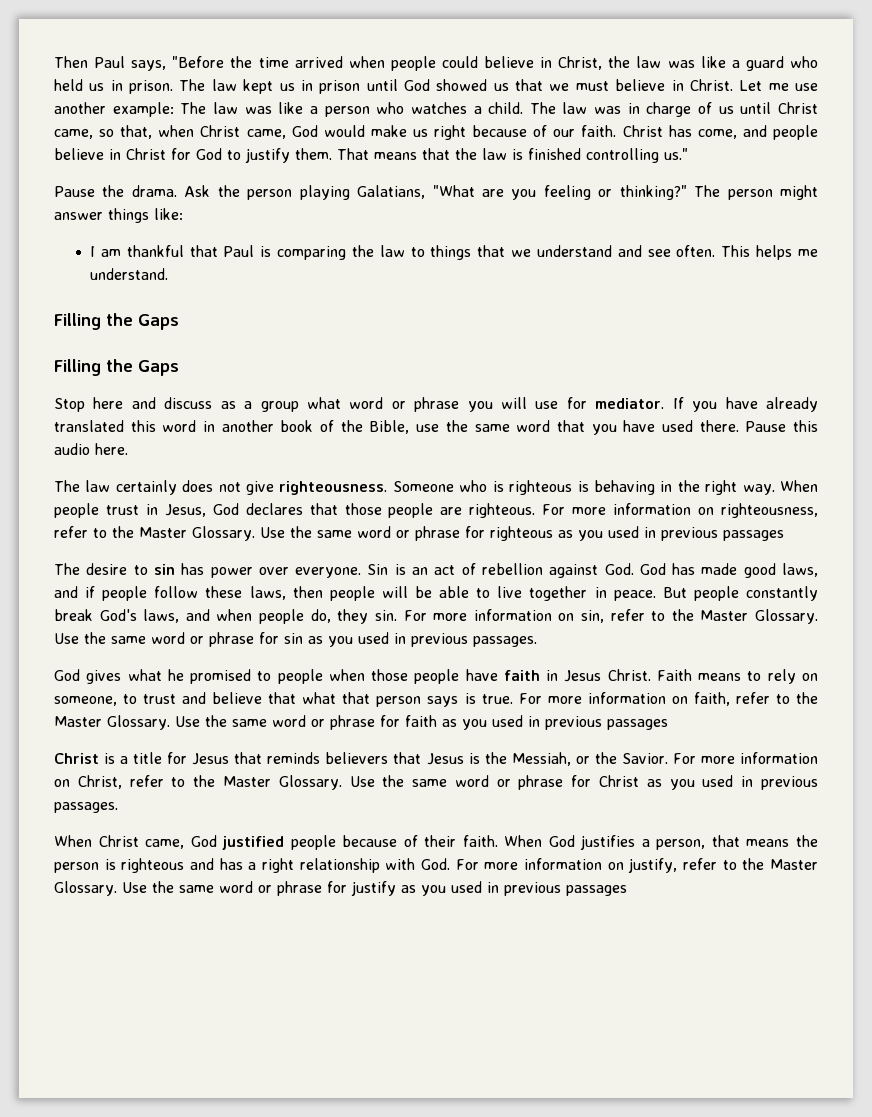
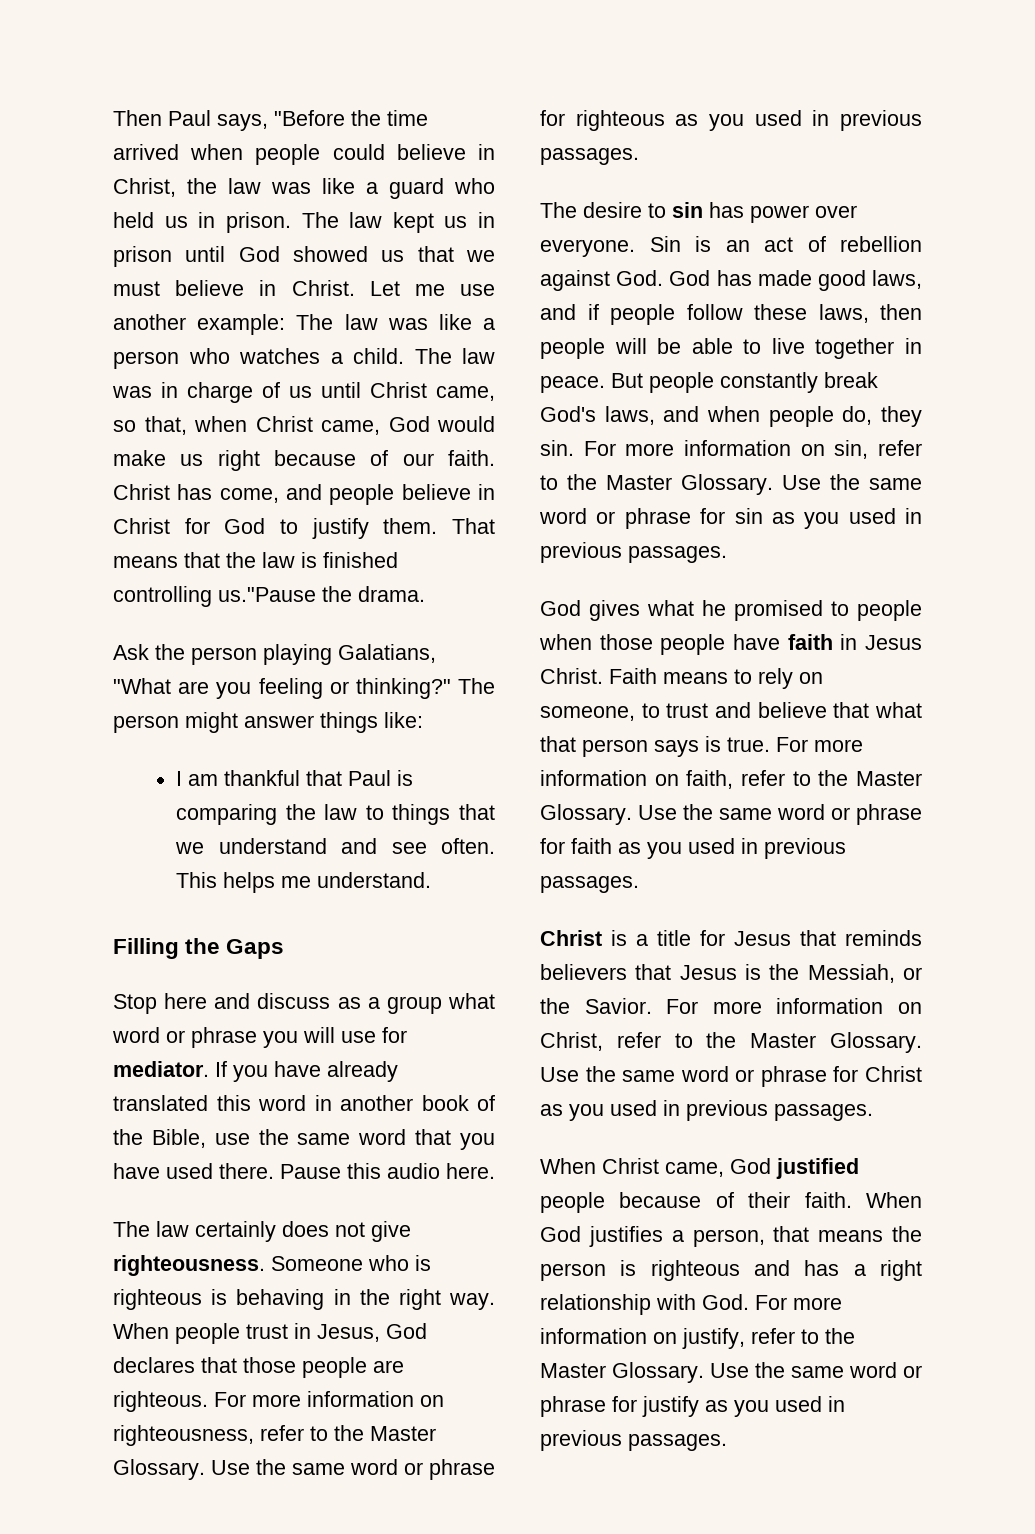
[664,148,688,160] [54,186,95,197] us." // Pause -> [218,587,316,602] us."Pause
(177, 191) none -> (425, 594) //
[54,359,179,376] // Filling the Gaps -> (285, 949) none
[723,530,784,541] passages -> [540,148,639,165] passages.
[607,719,668,730] passages -> [540,876,639,893] passages.
[566,885,627,896] passages -> [628,1434,727,1451] passages.

